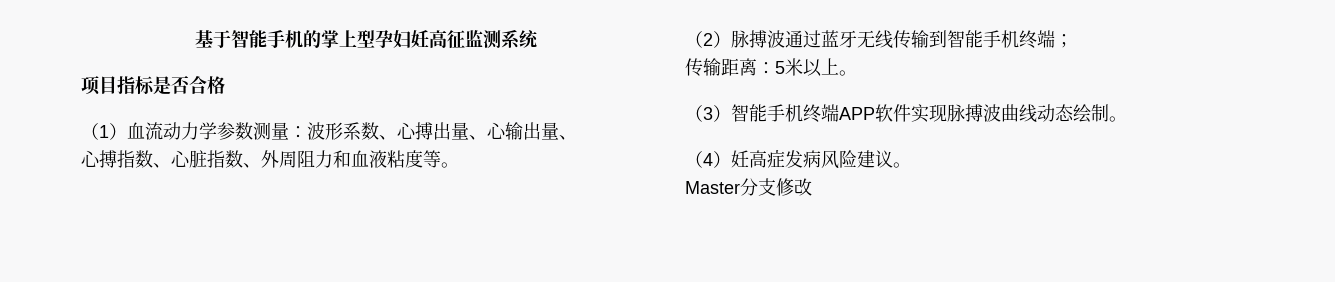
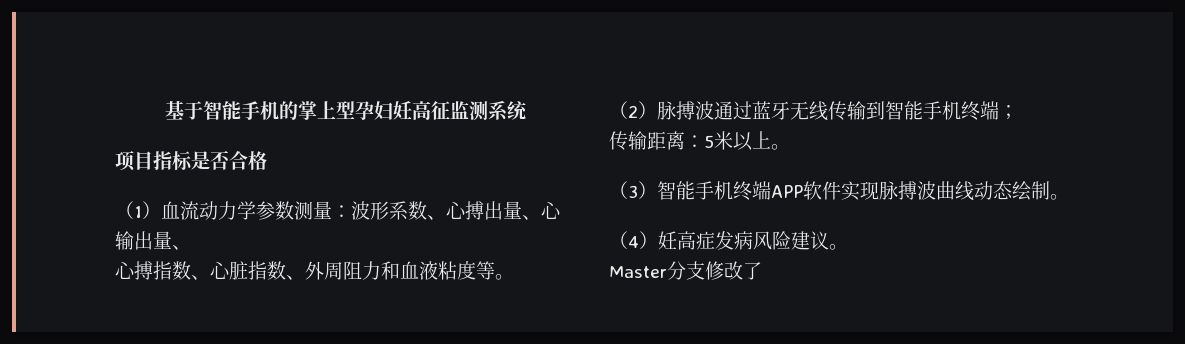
(812, 187) none -> [743,262,762,280] 了

